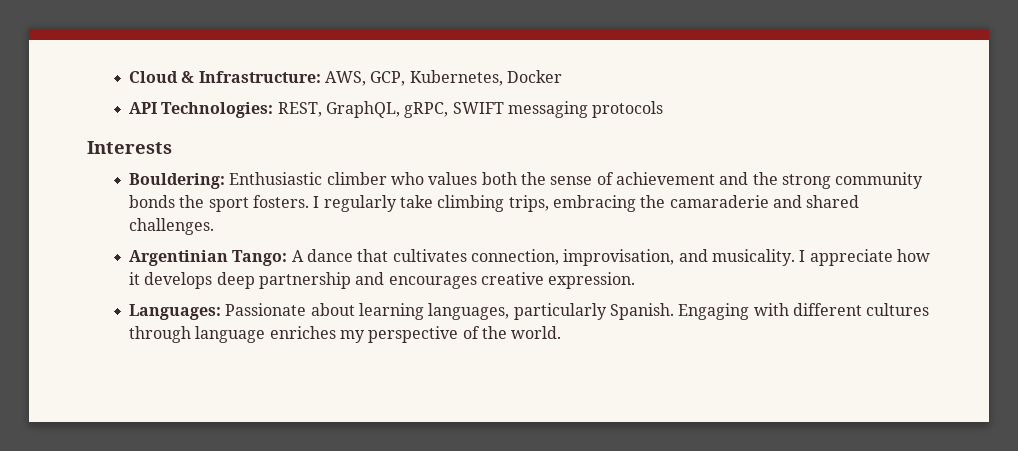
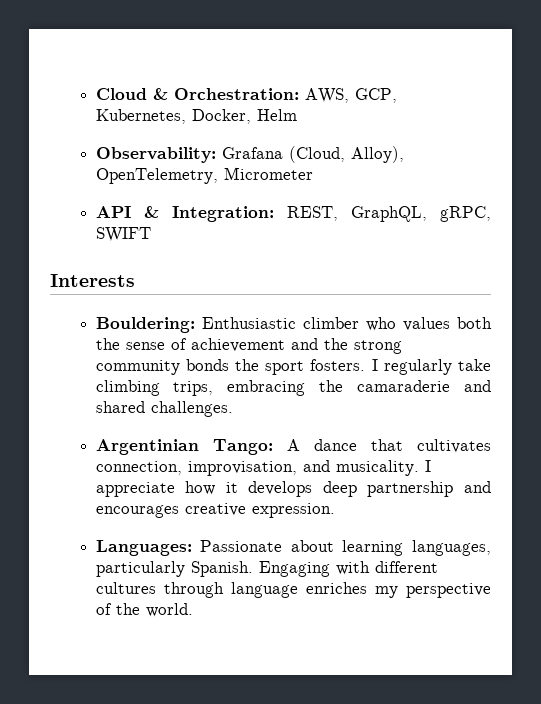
[198,71,321,83] Infrastructure: -> [173,88,299,100] Orchestration:
[506,70,562,83] Docker -> [191,109,297,124] [95,146,404,163] [95,167,313,184] Docker, Helm // Observability: Grafana (Cloud, Alloy), OpenTelemetry, Micrometer
[161,102,274,118] Technologies: -> [143,206,274,222] & Integration:
[507,101,664,118] messaging protocols -> (151, 234) none

